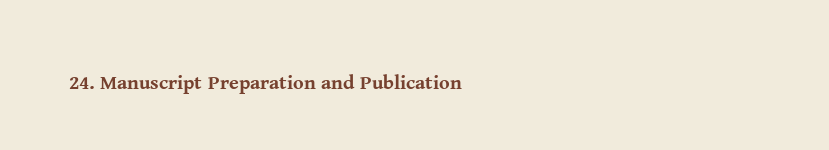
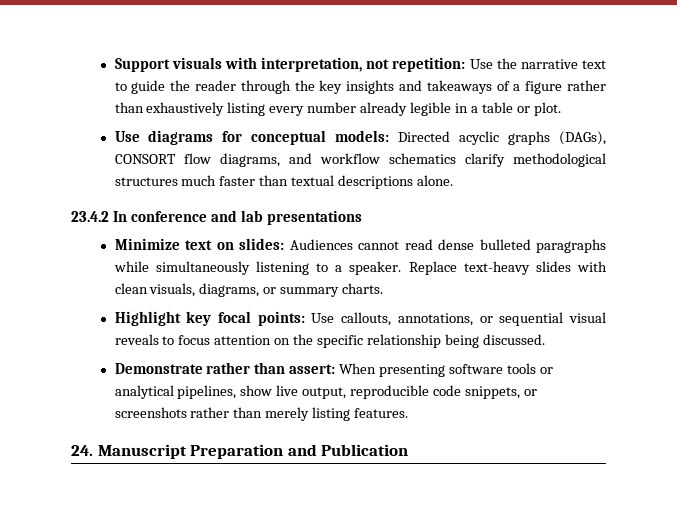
(69, 83) none -> [114,57,606,72] [114,80,606,94] [114,102,561,116] [114,130,606,145] [114,153,606,167] [114,175,454,189] [71,210,363,225] [114,238,607,253] [113,261,607,275] [114,283,384,297] [114,311,607,326] [114,334,545,348] [114,362,553,377] [114,385,537,399] [114,407,409,421] Support visuals with interpretation, not repetition: Use the narrative text to guide the reader through the key insights and takeaways of a figure rather than exhaustively listing every number already legible in a table or plot. // Use diagrams for conceptual models: Directed acyclic graphs (DAGs), CONSORT flow diagrams, and workflow schematics clarify methodological structures much faster than textual descriptions alone. // 23.4.2 In conference and lab presentations // Minimize text on slides: Audiences cannot read dense bulleted paragraphs while simultaneously listening to a speaker. Replace text-heavy slides with clean visuals, diagrams, or summary charts. // Highlight key focal points: Use callouts, annotations, or sequential visual reveals to focus attention on the specific relationship being discussed. // Demonstrate rather than assert: When presenting software tools or analytical pipelines, show live output, reproducible code snippets, or screenshots rather than merely listing features. //

